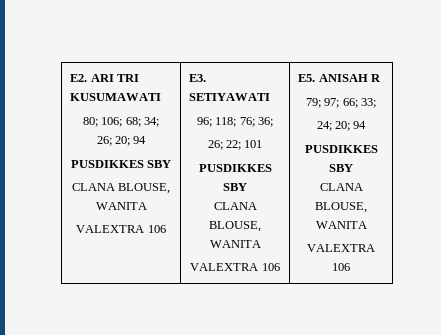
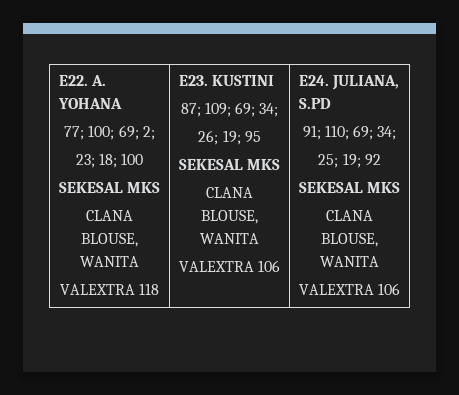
[70,74,140,82] [70,93,162,101] [82,117,160,127] [96,136,147,146] [70,160,172,168] [71,183,171,194] [95,202,147,210] [76,225,166,233] [189,74,207,82] [189,93,271,101] [196,117,274,127] [207,140,263,150] [198,164,272,172] [223,183,247,191] [213,202,257,210] [209,221,261,232] [209,240,261,248] [190,263,280,271] [298,74,382,82] [305,98,377,108] [316,121,367,131] [304,145,378,153] [329,164,353,172] E2. ARI TRI KUSUMAWATI // 80; 106; 68; 34; // 26; 20; 94 // PUSDIKKES SBY // CLANA BLOUSE, WANITA // VALEXTRA 106 | E3. SETIYAWATI // 96; 118; 76; 36; // 26; 22; 101 // PUSDIKKES SBY // CLANA BLOUSE, WANITA // VALEXTRA 106 | E5. ANISAH R // 79; 97; 66; 33; // 24; 20; 94 // PUSDIKKES SBY -> [58,75,106,86] [57,98,122,109] [64,125,155,140] [75,153,144,168] [58,182,161,193] [86,210,133,221] [81,233,138,247] [80,256,139,267] [59,283,160,295] [178,75,274,86] [180,102,279,117] [198,130,261,145] [178,159,281,170] [206,187,253,198] [201,210,258,224] [200,233,259,244] [178,260,281,272] [298,75,399,90] [298,98,331,109] [302,125,397,140] [318,153,381,168] [298,182,401,193] E22. A. YOHANA // 77; 100; 69; 2; // 23; 18; 100 // SEKESAL MKS // CLANA BLOUSE, WANITA // VALEXTRA 118 | E23. KUSTINI // 87; 109; 69; 34; // 26; 19; 95 // SEKESAL MKS // CLANA BLOUSE, WANITA // VALEXTRA 106 | E24. JULIANA, S.PD // 91; 110; 69; 34; // 25; 19; 92 // SEKESAL MKS

